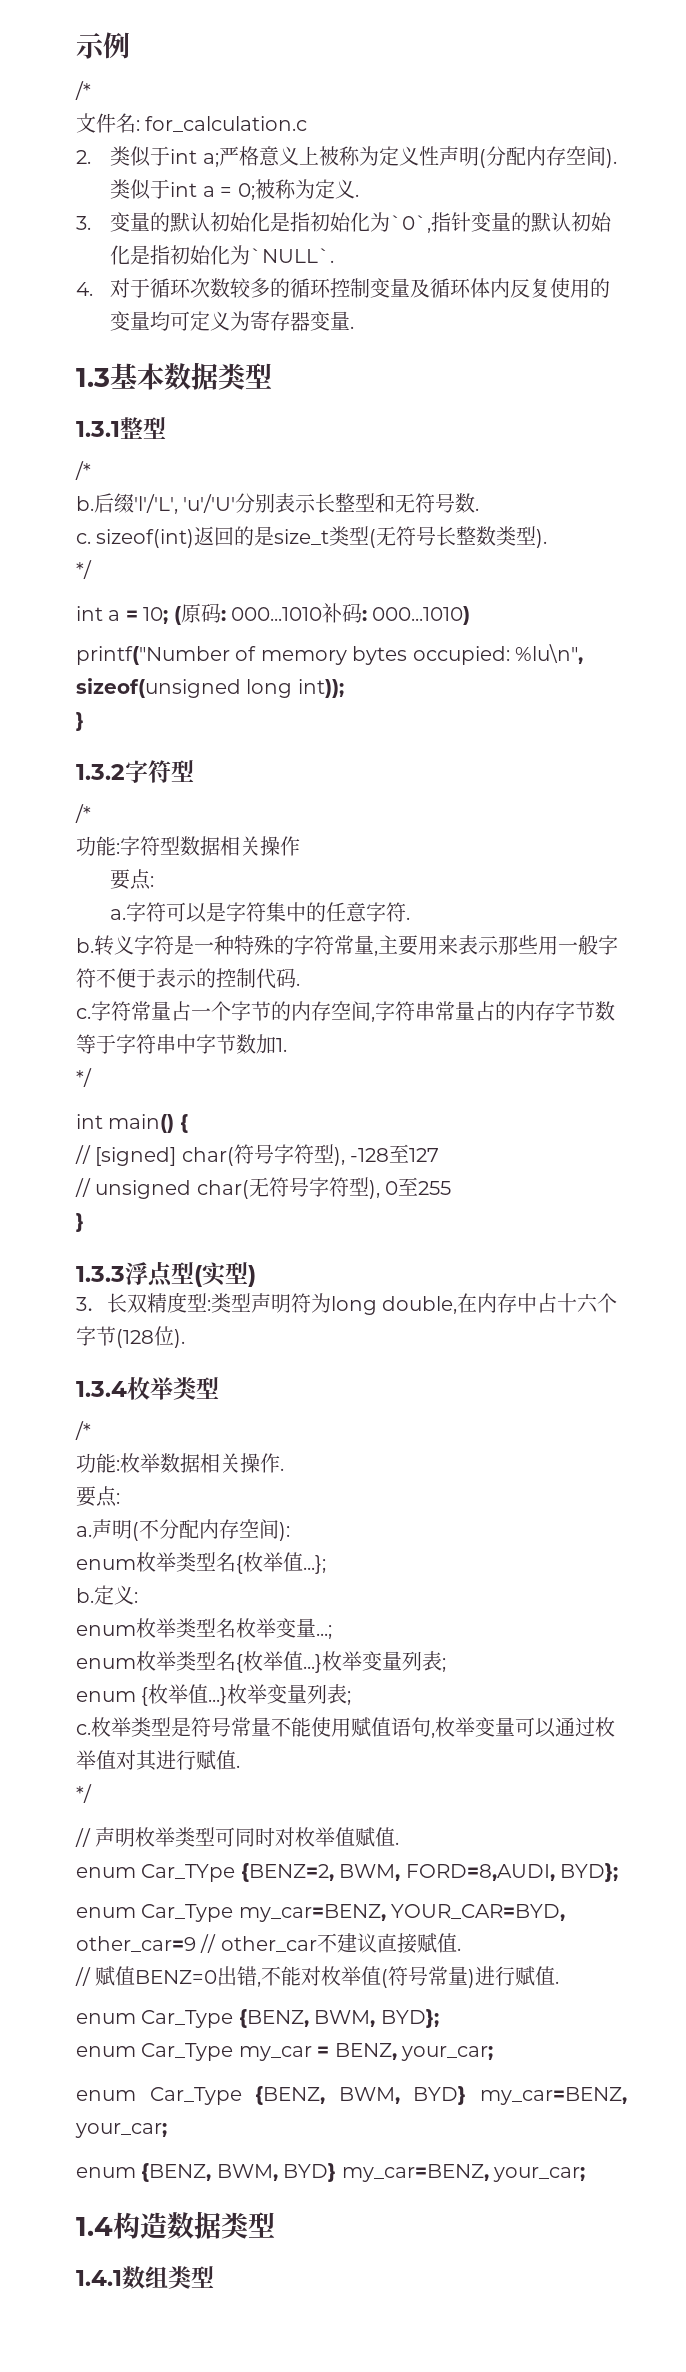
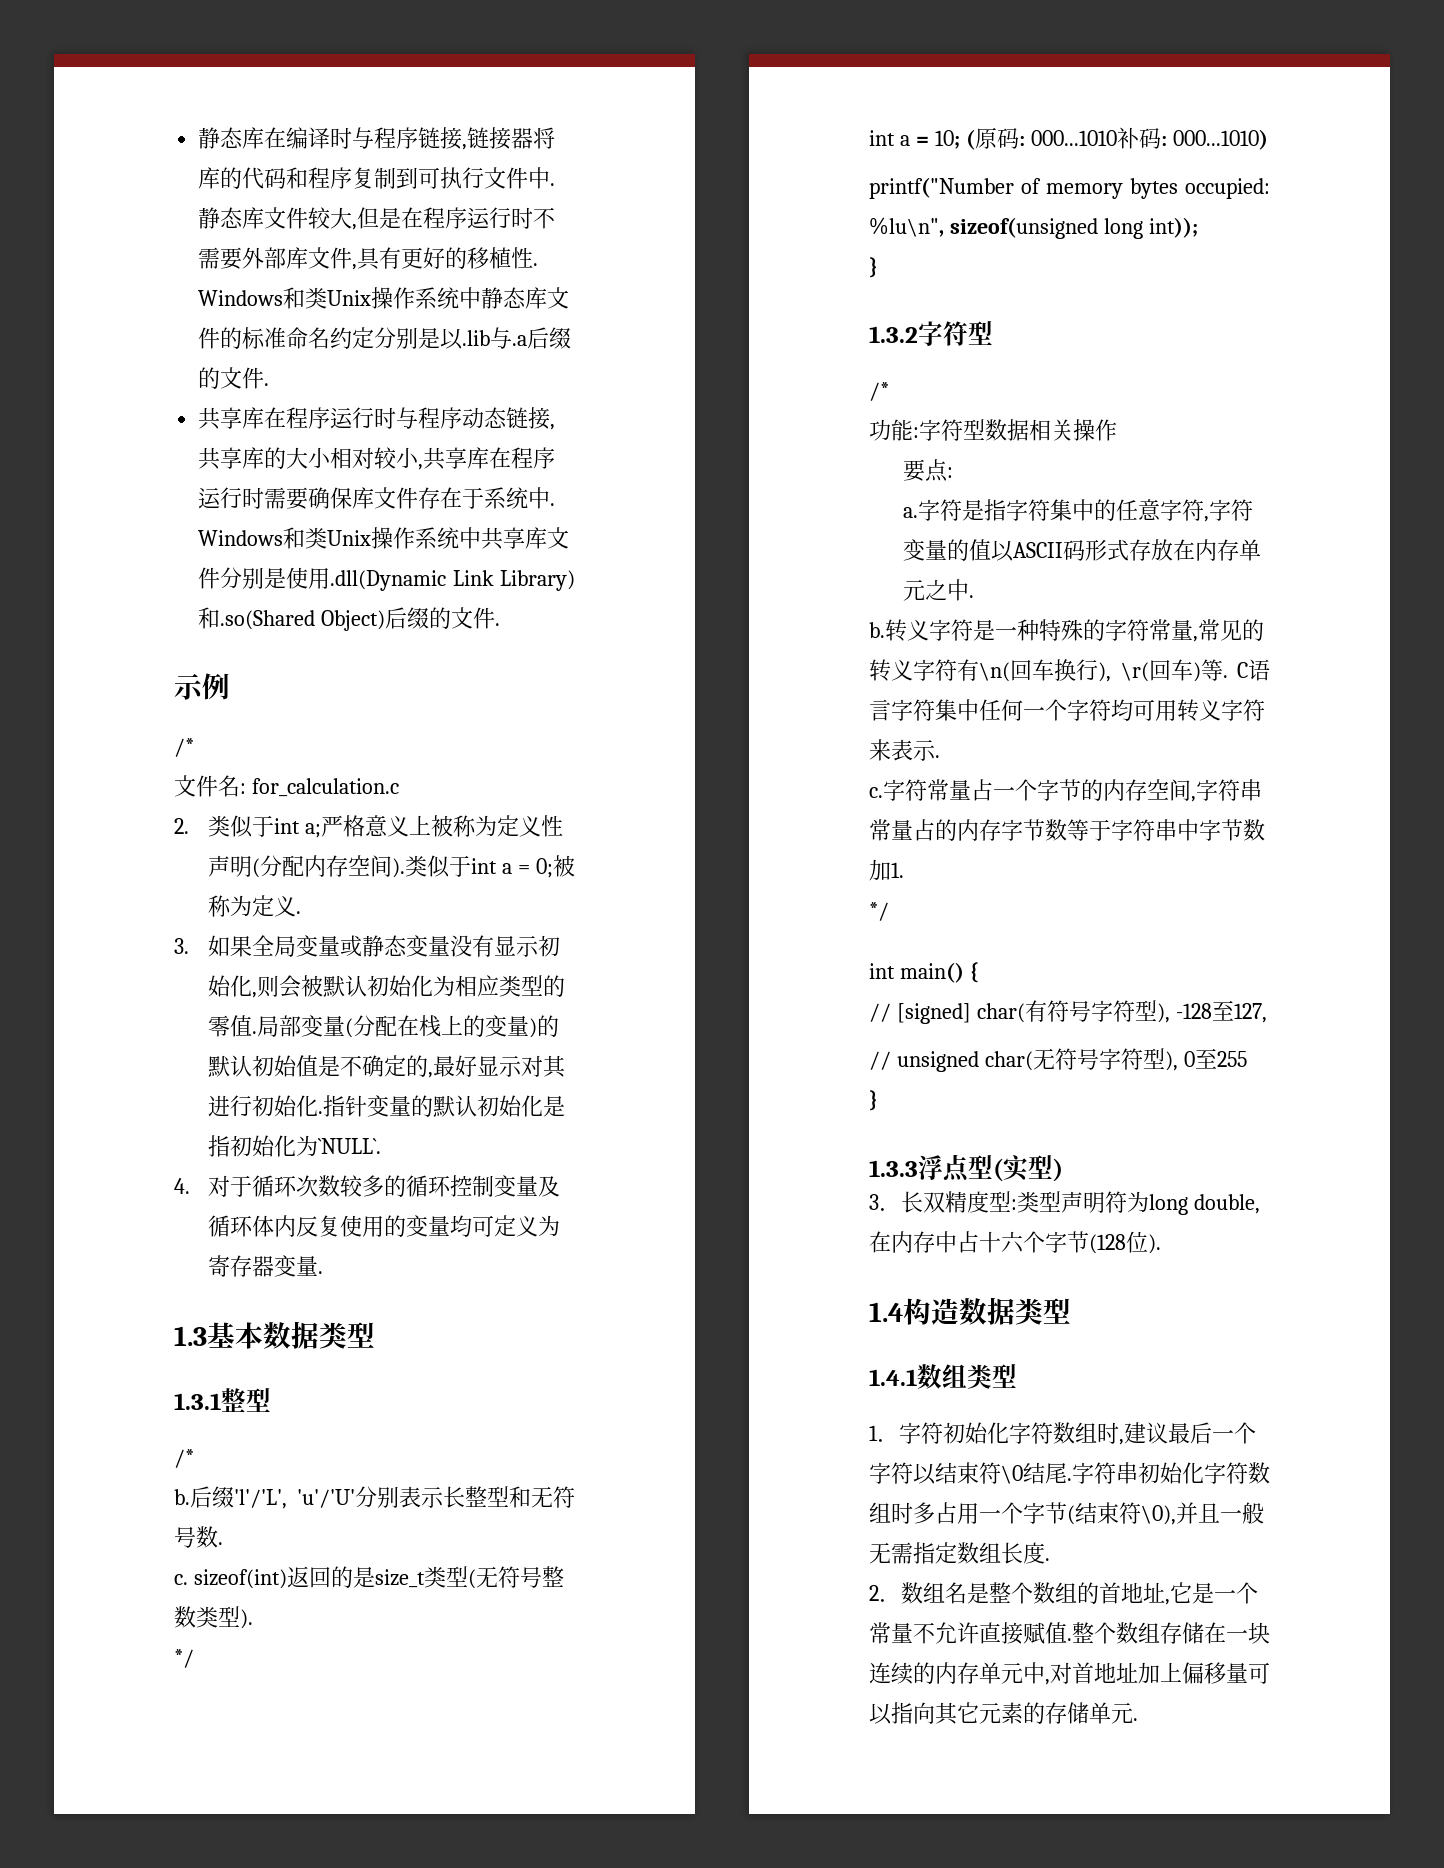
(76, 45) none -> [198,127,556,150] [198,167,556,189] [198,207,556,230] [198,247,539,270] [198,287,570,309] [198,327,572,350] [198,367,270,389] [198,407,556,430] [198,447,556,470] [198,487,556,510] [198,527,570,550] [198,567,575,591] [198,607,501,631] 静态库在编译时与程序链接,链接器将库的代码和程序复制到可执行文件中.静态库文件较大,但是在程序运行时不需要外部库文件,具有更好的移植性. Windows和类Unix操作系统中静态库文件的标准命名约定分别是以.lib与.a后缀的文件. // 共享库在程序运行时与程序动态链接,共享库的大小相对较小,共享库在程序运行时需要确保库文件存在于系统中. Windows和类Unix操作系统中共享库文件分别是使用.dll(Dynamic Link Library)和.so(Shared Object)后缀的文件. //
[110,212,432,233] 变量的默认初始化是指初始化为`0`, -> [207,935,560,957] [207,975,565,998] [207,1015,559,1038] [207,1055,566,1078] [207,1095,323,1117] 如果全局变量或静态变量没有显示初始化,则会被默认初始化为相应类型的零值.局部变量(分配在栈上的变量)的默认初始值是不确定的,最好显示对其进行初始化.
[436,526,457,546] 长 -> (542, 1577) none
[166,902,227,923] 可以是 -> [961,499,1006,521] 是指
(407, 912) none -> [1203,499,1253,522] [902,539,1261,562] [902,579,969,601] ,字符变量的值以ASCII码形式存放在内存单元之中
[378,935,618,956] [76,968,296,989] 主要用来表示那些用一般字符不便于表示的控制代码 -> [1198,619,1264,641] [869,659,1270,682] [869,699,1265,722] [869,739,936,761] 常见的转义字符有\n(回车换行), \r(回车)等. C语言字符集中任何一个字符均可用转义字符来表示
(234, 1156) none -> [1024,1000,1047,1022] 有
[409,1148,440,1162] 127 -> [1233,1003,1267,1023] 127,
[76,1377,219,1400] [75,1421,91,1440] [76,1453,284,1473] [76,1486,120,1507] [76,1519,290,1541] [76,1552,326,1574] [76,1585,138,1605] [76,1618,332,1639] [76,1651,446,1673] [76,1684,352,1706] [76,1717,615,1738] [76,1750,240,1771] [76,1784,92,1803] [75,1827,400,1847] [76,1863,618,1882] [76,1904,566,1922] [76,1933,461,1954] [75,1966,560,1988] [76,2009,439,2028] [76,2043,493,2061] [76,2086,627,2105] [75,2123,167,2138] [76,2163,585,2182] // 1.3.4枚举类型 // /* // 功能:枚举数据相关操作. // 要点: // a.声明(不分配内存空间): // enum枚举类型名{枚举值...}; // b.定义: // enum枚举类型名枚举变量...; // enum枚举类型名{枚举值...}枚举变量列表; // enum {枚举值...}枚举变量列表; // c.枚举类型是符号常量不能使用赋值语句,枚举变量可以通过枚举值对其进行赋值. // */ // // 声明枚举类型可同时对枚举值赋值. // enum Car_TYpe {BENZ=2, BWM, FORD=8,AUDI, BYD}; // enum Car_Type my_car=BENZ, YOUR_CAR=BYD, other_car=9 // other_car不建议直接赋值. // // 赋值BENZ=0出错,不能对枚举值(符号常量)进行赋值. // enum Car_Type {BENZ, BWM, BYD}; // enum Car_Type my_car = BENZ, your_car; // enum Car_Type {BENZ, BWM, BYD} my_car=BENZ, your_car; // enum {BENZ, BWM, BYD} my_car=BENZ, your_car; -> (1161, 1244) none
(214, 2277) none -> [869,1422,1256,1445] [869,1462,1270,1485] [869,1502,1264,1525] [869,1542,1050,1564] [869,1582,1258,1605] [869,1622,1270,1644] [869,1662,1270,1685] [869,1702,1138,1725] // 1．字符初始化字符数组时,建议最后一个字符以结束符\0结尾.字符串初始化字符数组时多占用一个字节(结束符\0),并且一般无需指定数组长度. // 2．数组名是整个数组的首地址,它是一个常量不允许直接赋值.整个数组存储在一块连续的内存单元中,对首地址加上偏移量可以指向其它元素的存储单元.

